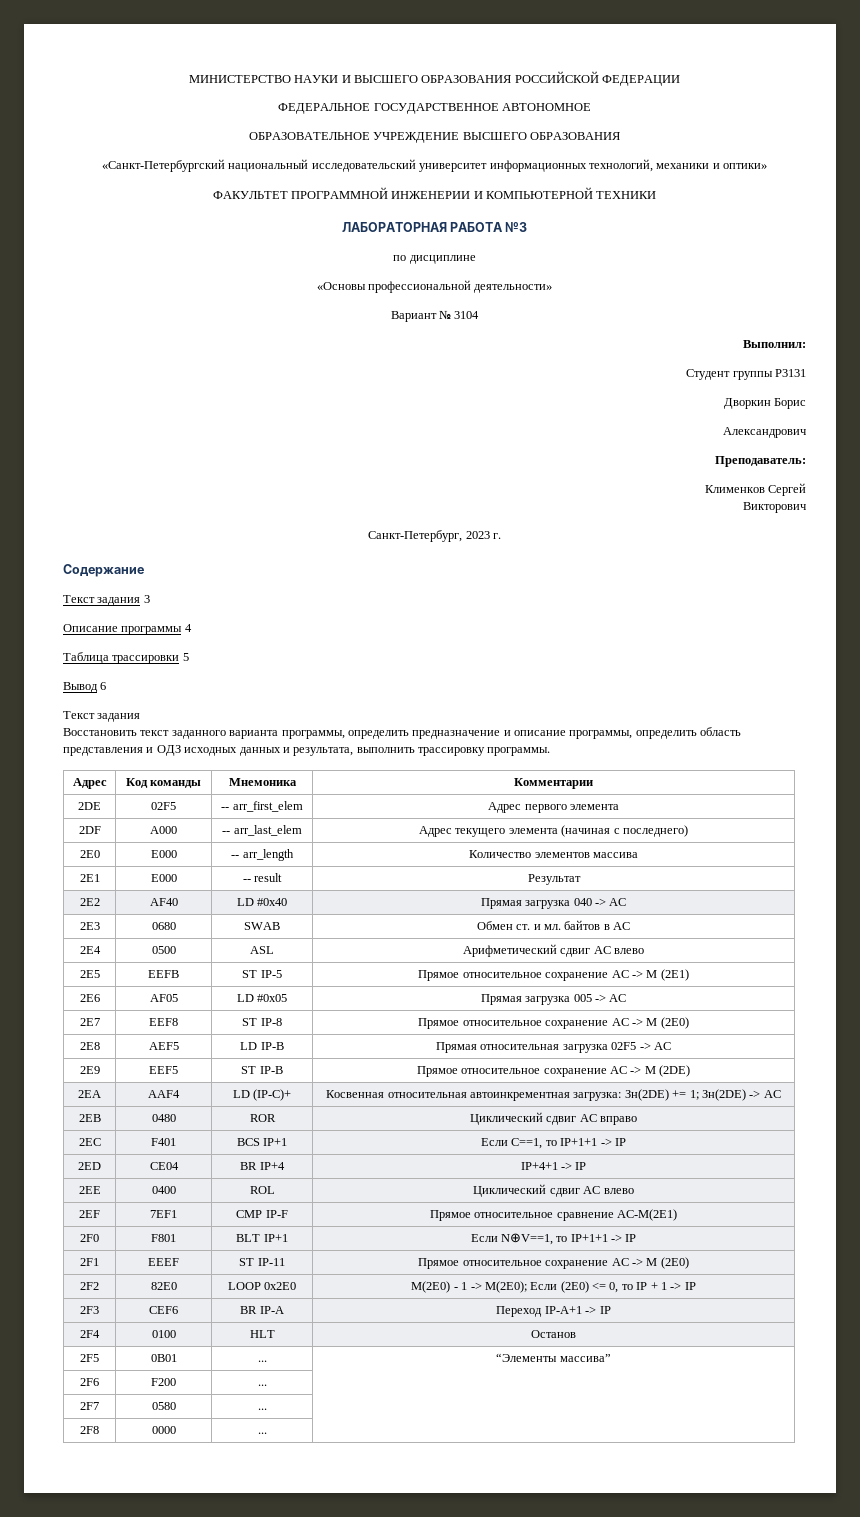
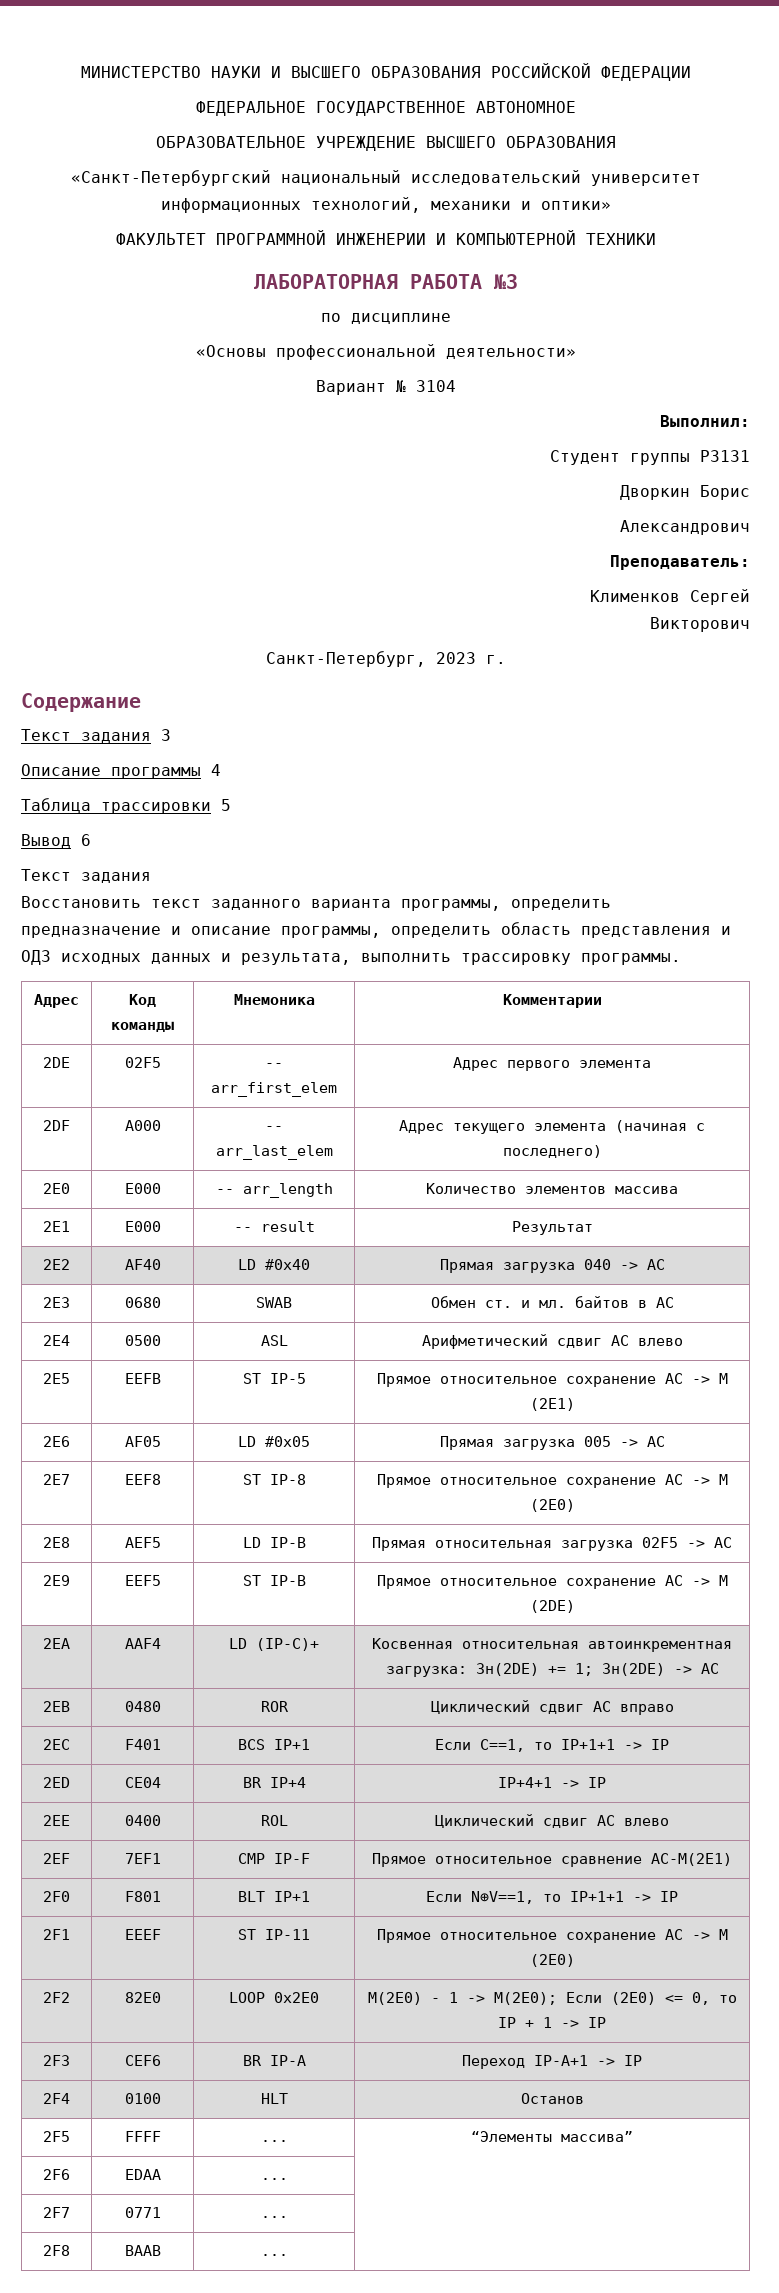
[150,1354,177,1362] 0B01 -> [124,2131,161,2142] FFFF
[151,1378,176,1386] F200 -> [124,2169,161,2180] EDAA
[151,1402,176,1410] 0580 -> [124,2207,161,2218] 0771
[151,1426,176,1434] 0000 -> [124,2245,161,2256] BAAB

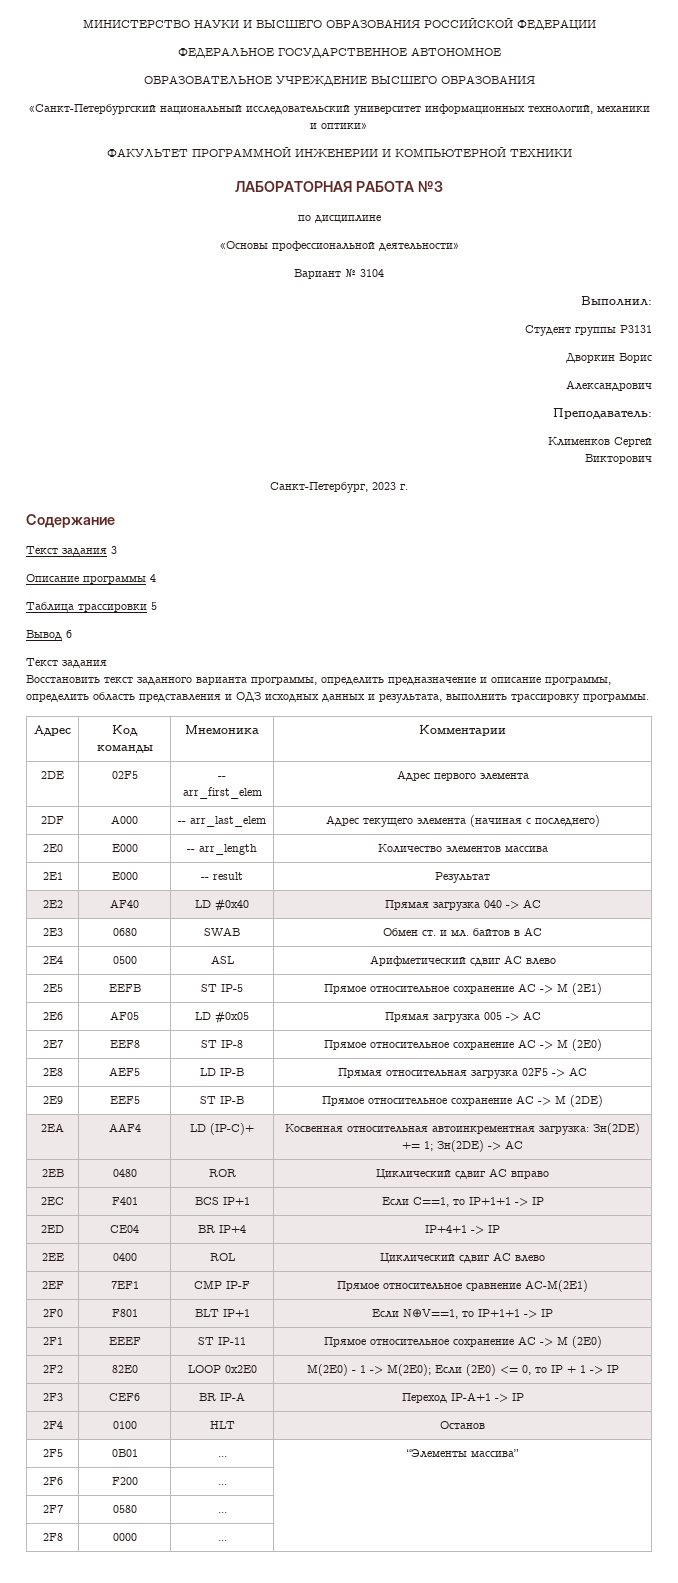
[124,2131,161,2142] FFFF -> [111,1449,138,1457] 0B01
[124,2169,161,2180] EDAA -> [111,1477,138,1485] F200
[124,2207,161,2218] 0771 -> [112,1505,137,1513] 0580
[124,2245,161,2256] BAAB -> [112,1533,137,1541] 0000

